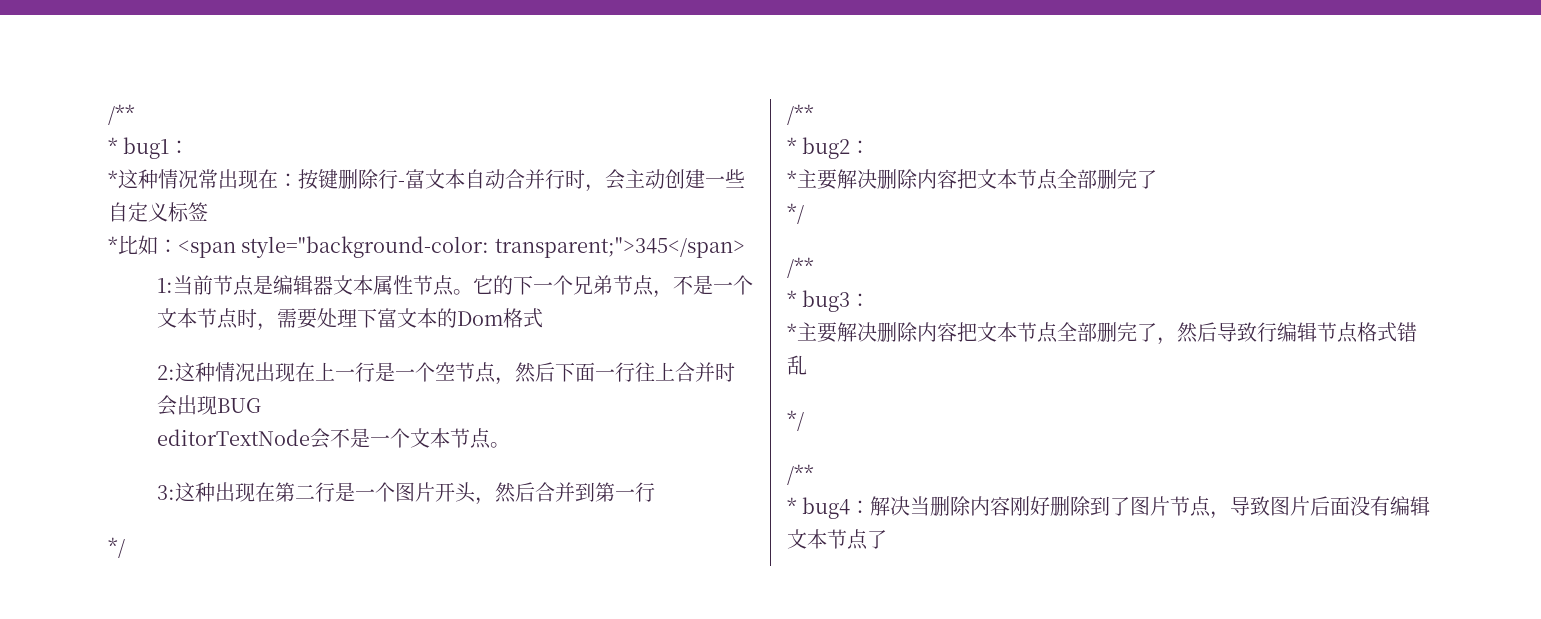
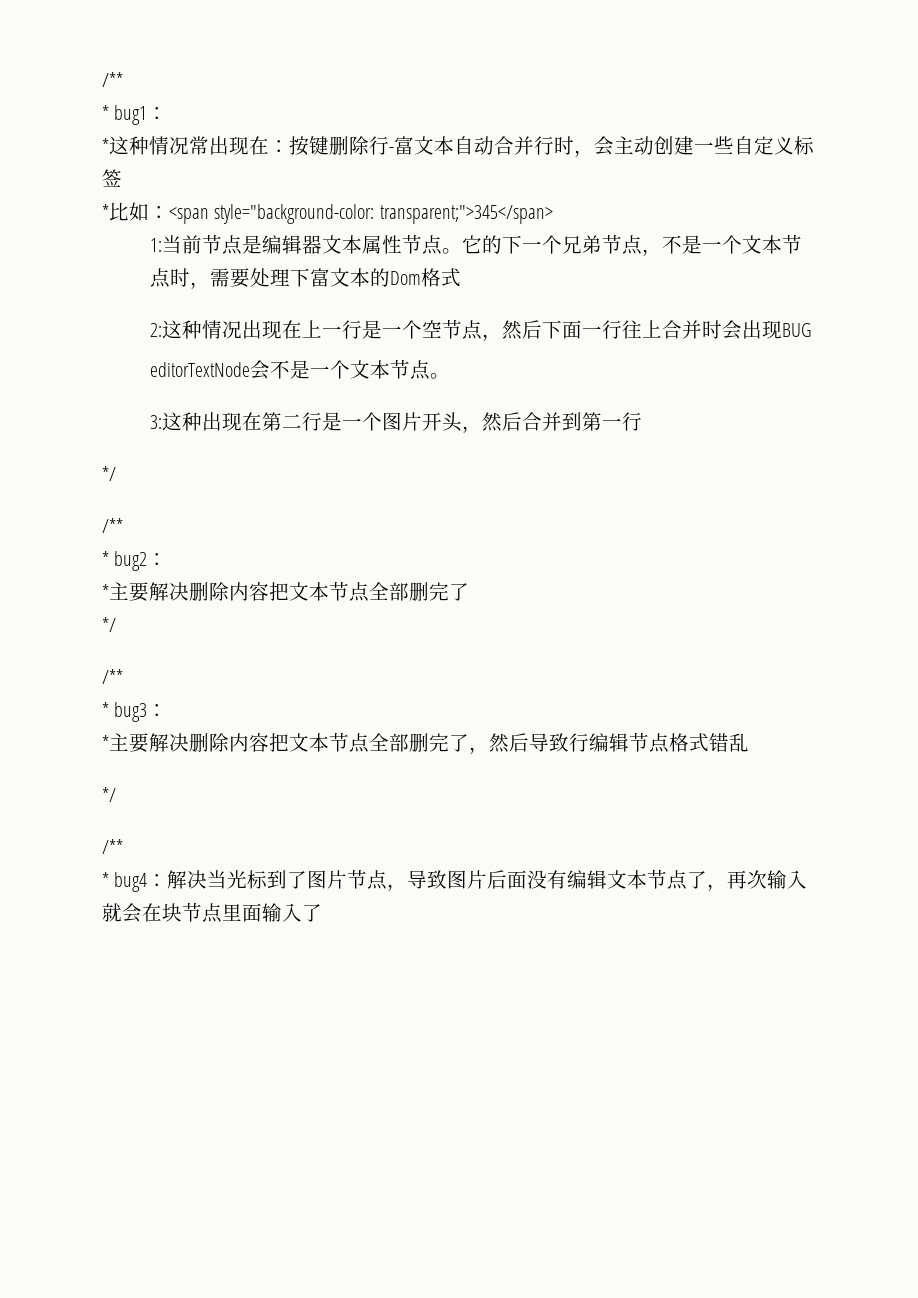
[930,496,1092,516] 删除内容刚好删除 -> [227,870,269,889] 光标
(887, 539) none -> [707,870,808,891] [102,902,322,923] ，再次输入就会在块节点里面输入了

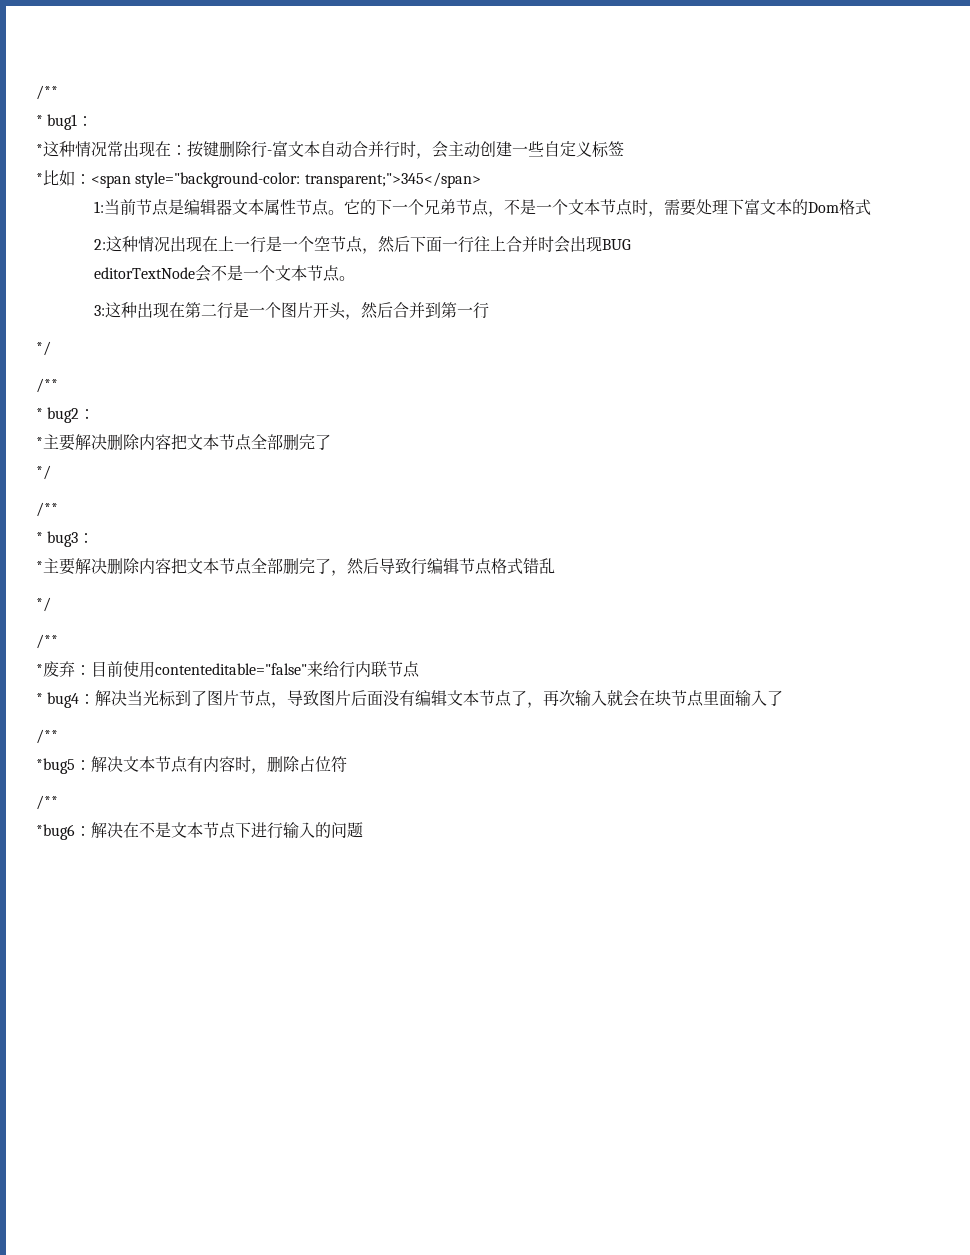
(123, 846) none -> [36,661,420,678] // *废弃：目前使用contenteditable="false"来给行内联节点
(322, 913) none -> [36,729,58,744] [36,756,347,774] [36,795,58,810] [36,822,363,840] // /** // *bug5：解决文本节点有内容时，删除占位符 // /** // *bug6：解决在不是文本节点下进行输入的问题

